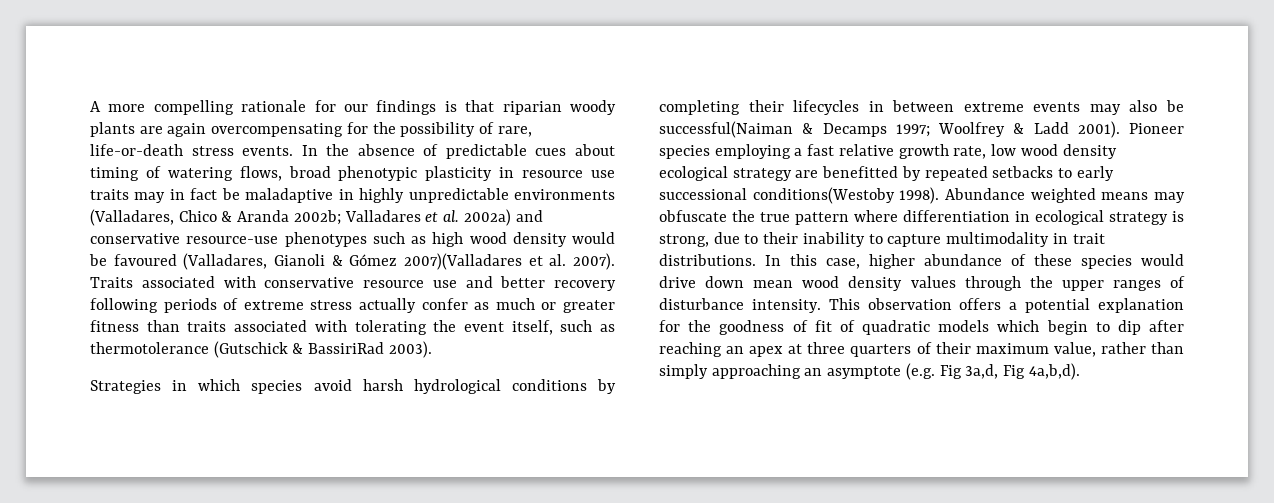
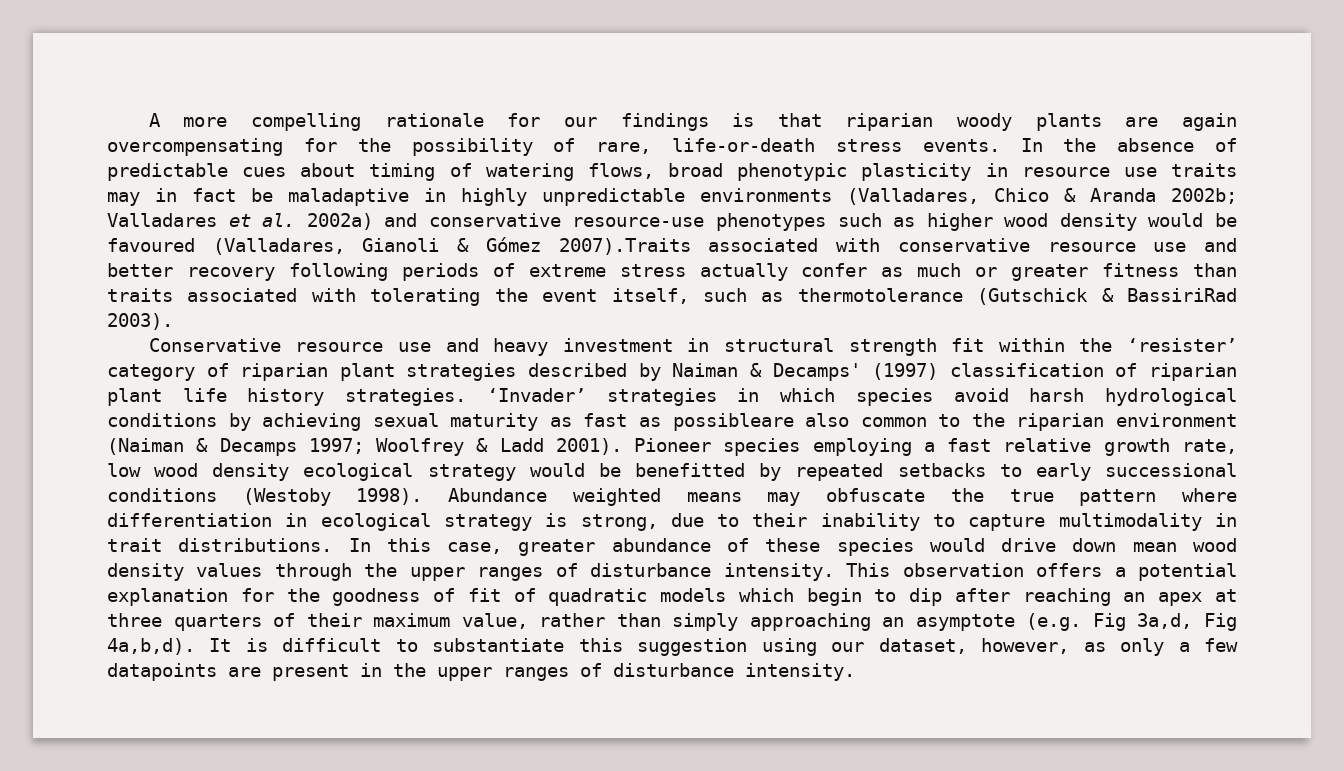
[432,232,464,247] high -> [926,213,993,231] higher
[404,253,615,270] [90,277,133,288] 2007)(Valladares et al. 2007). Traits -> [558,238,691,255] 2007).Traits
[90,380,161,394] Strategies -> [148,338,1237,356] [107,363,1238,381] [107,388,717,406] Conservative resource use and heavy investment in structural strength fit within the ‘resister’ category of riparian plant strategies described by Naiman & Decamps' (1997) classification of riparian plant life history strategies. ‘Invader’ strategies
[659,100,1184,115] [659,121,793,138] completing their lifecycles in between extreme events may also be successful(Naiman -> [262,413,1237,431] [107,438,184,455] achieving sexual maturity as fast as possibleare also common to the riparian environment (Naiman
[795,170,819,178] are -> [529,463,621,477] would be
[752,187,895,204] conditions(Westoby -> [107,488,331,506] conditions (Westoby
[869,254,915,269] higher -> [518,539,596,556] greater
(1080, 371) none -> [209,638,1239,656] [107,663,855,681] It is difficult to substantiate this suggestion using our dataset, however, as only a few datapoints are present in the upper ranges of disturbance intensity.

